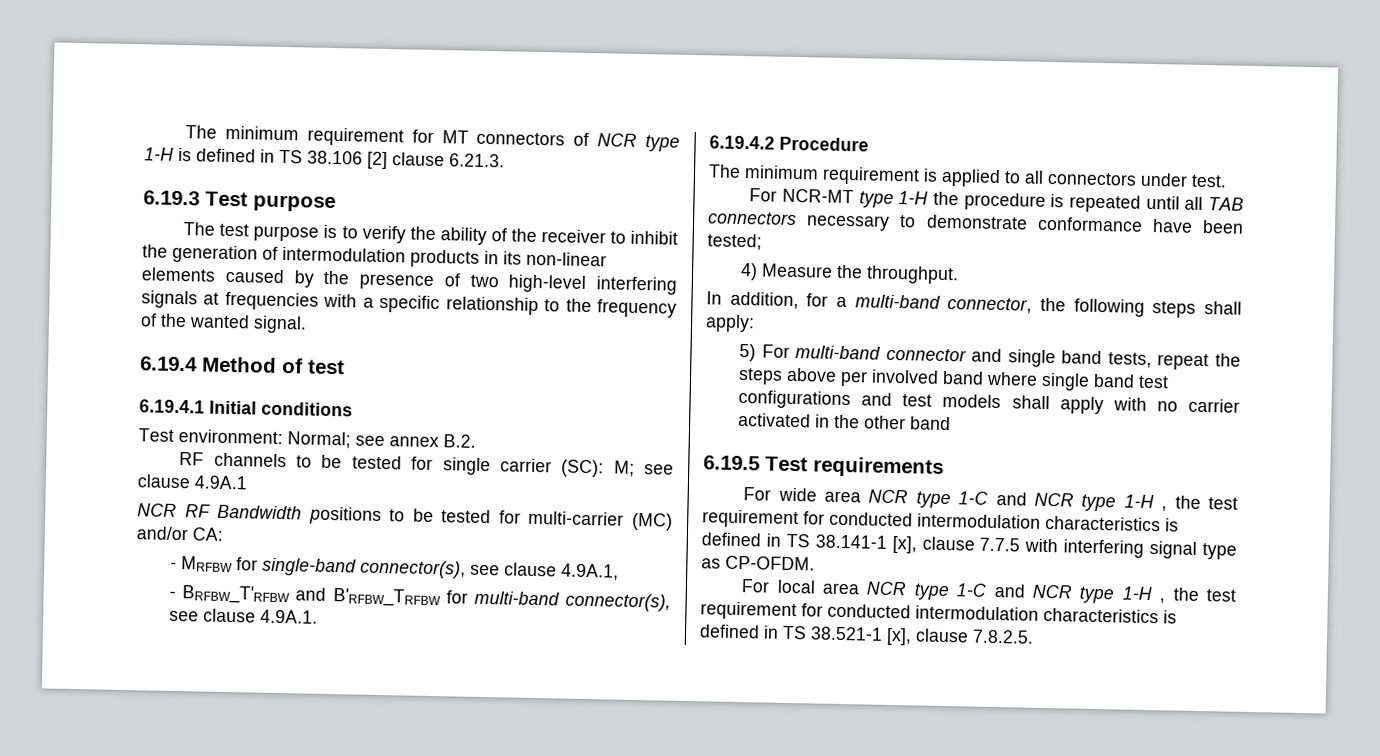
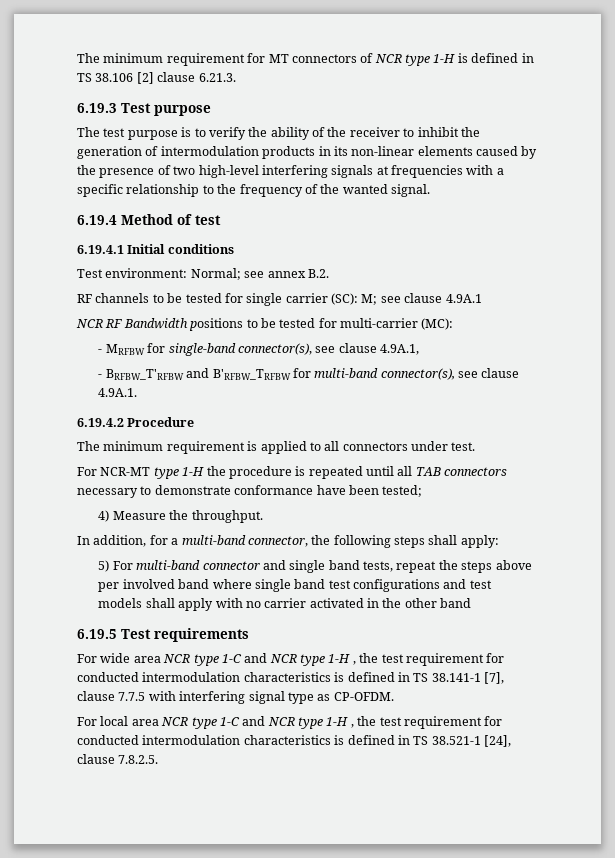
[631,512,673,531] [136,526,223,541] (MC) and/or CA: -> [421,318,454,330] (MC):
[891,535,917,554] [x], -> [484,672,504,684] [7],
[886,627,912,646] [x], -> [484,735,511,747] [24],

